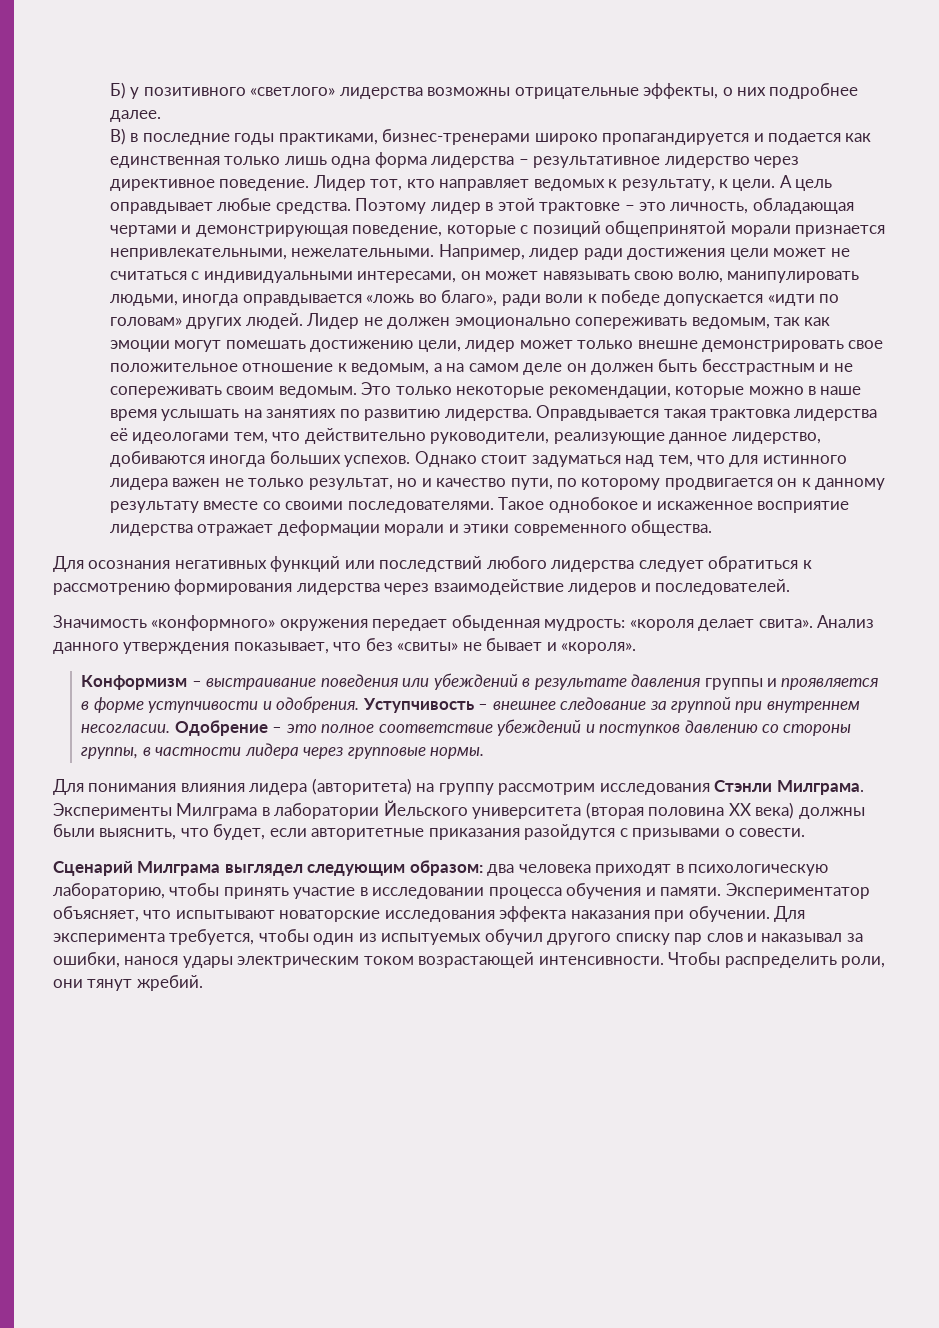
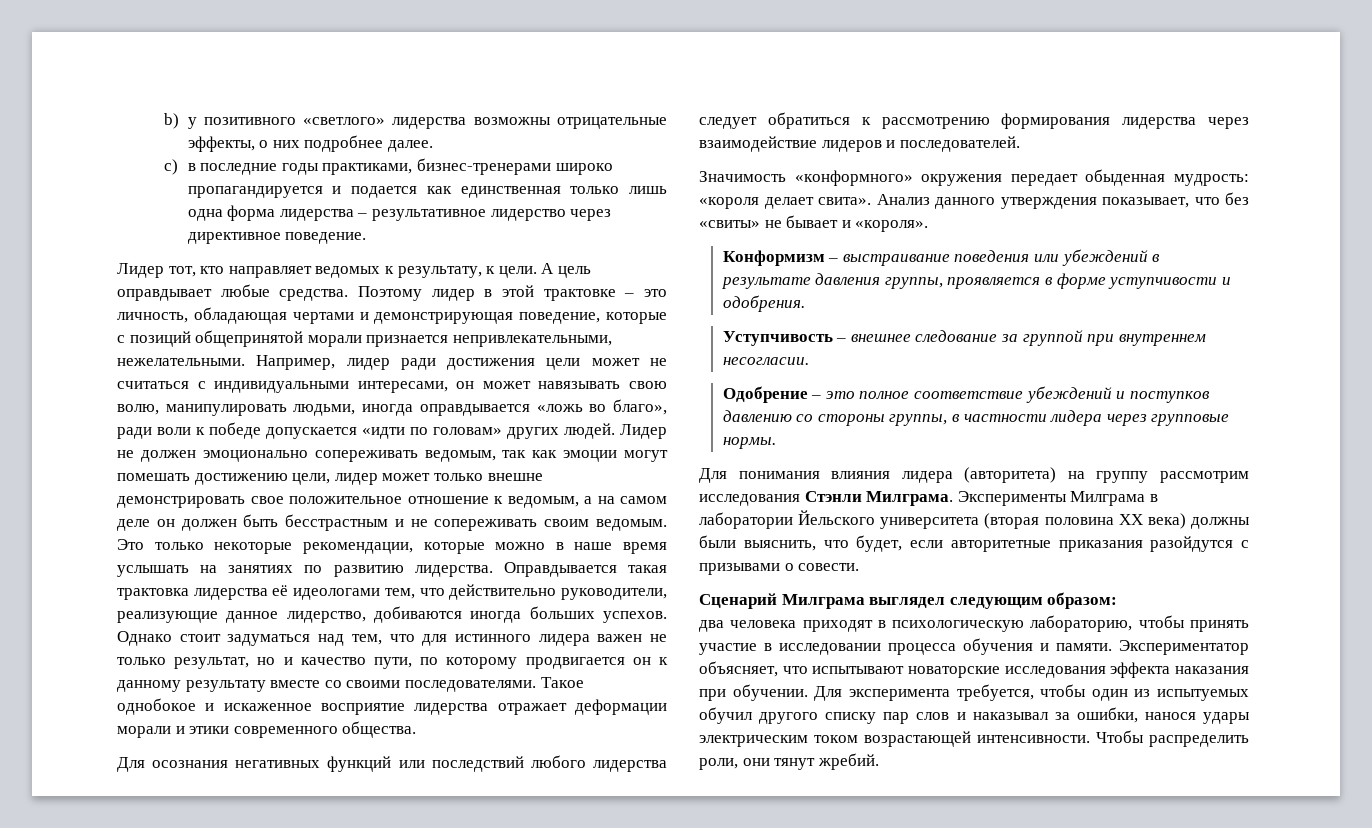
[109,82,126,99] Б) -> [164,113,180,129] b)
[109,128,126,145] В) -> [164,159,179,175] c)
(310, 185) none -> (367, 238) //
[704,678,777,690] группы и -> [884,277,943,289] группы,
(360, 704) none -> (805, 303) //
(171, 728) none -> (809, 361) //
(483, 868) none -> (1118, 600) //

